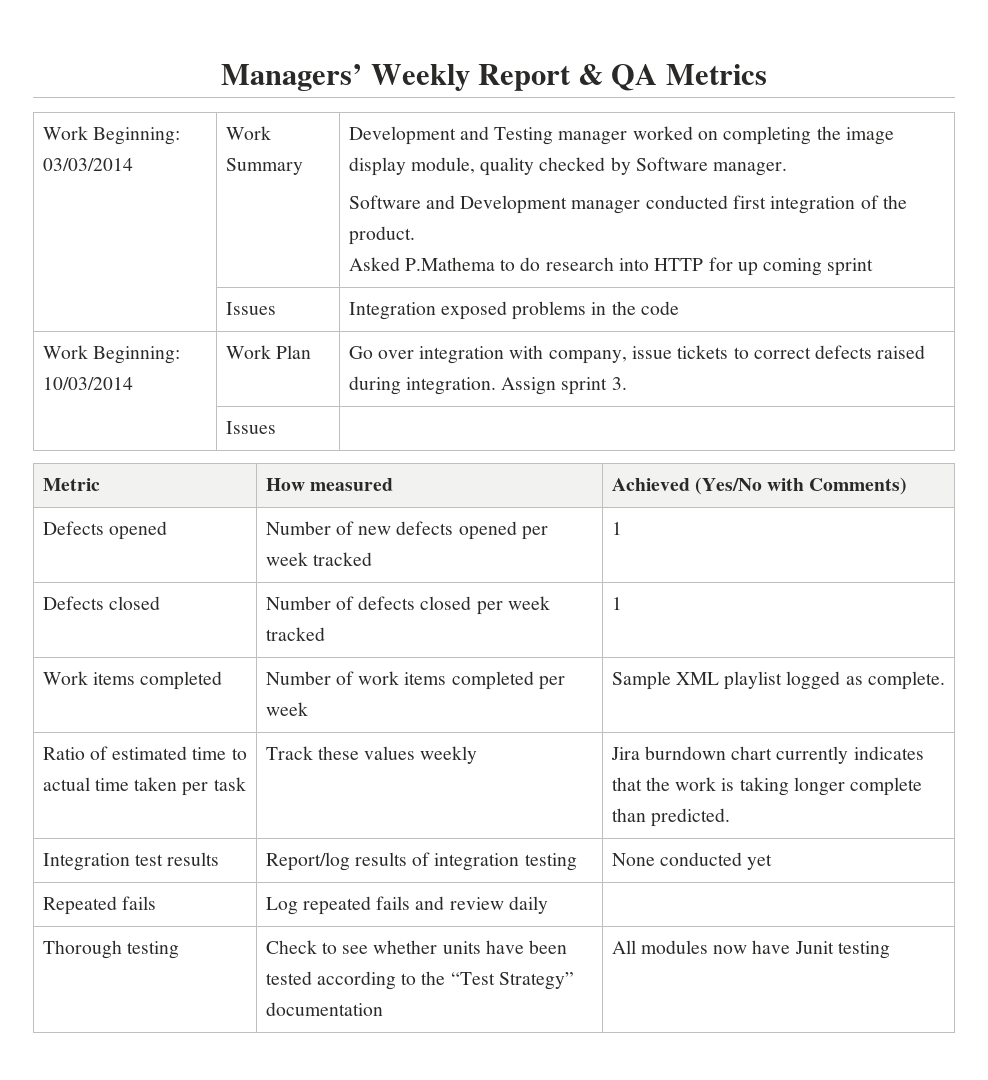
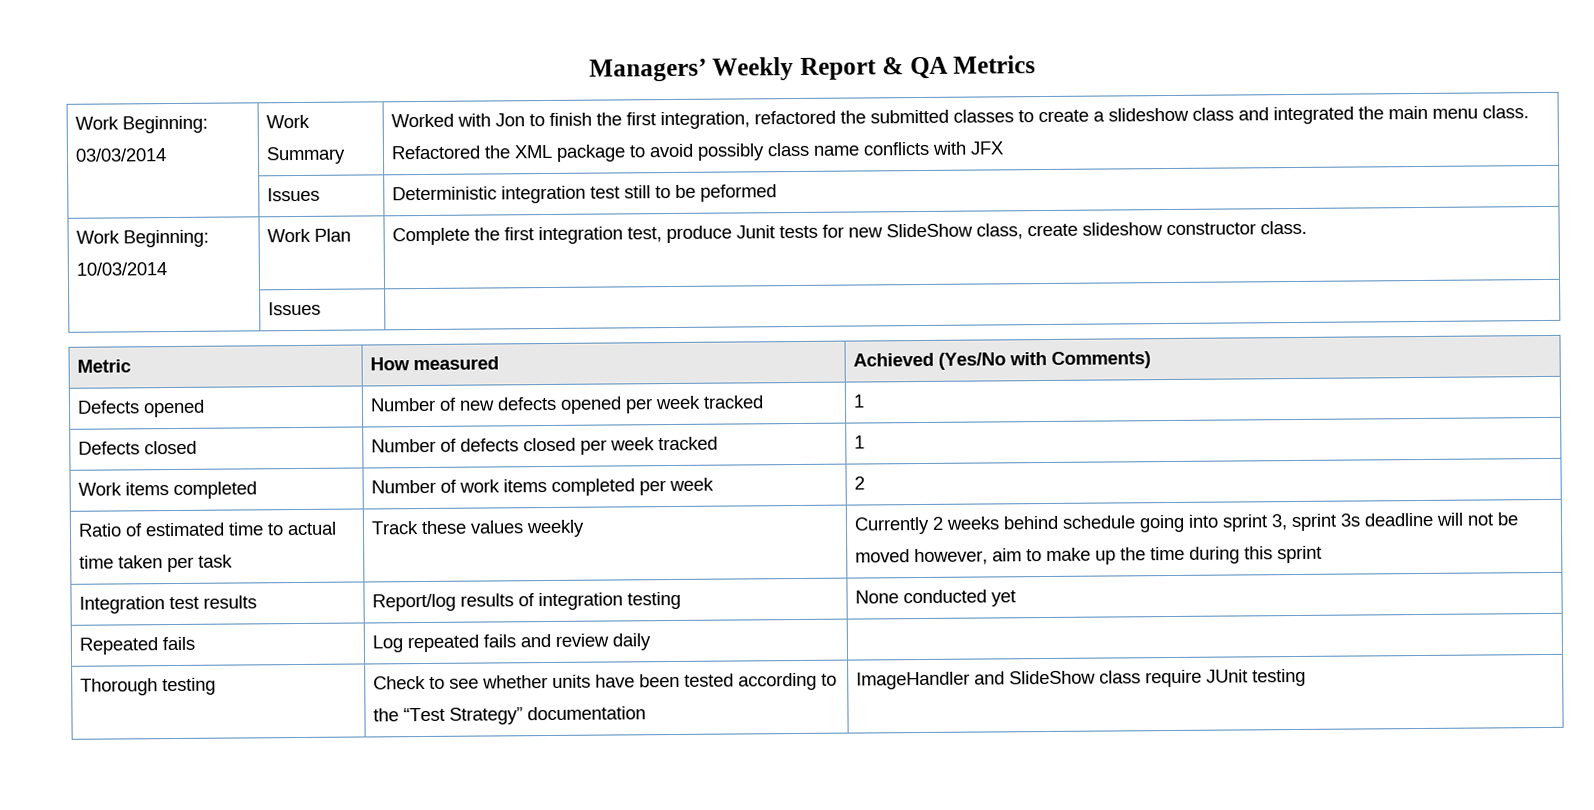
[348,126,894,145] [348,157,788,176] [348,195,907,214] [348,226,415,245] [348,257,874,276] [225,302,276,315] [348,301,680,320] Development and Testing manager worked on completing the image display module, quality checked by Software manager. // Software and Development manager conducted first integration of the product. // Asked P.Mathema to do research into HTTP for up coming sprint // | Issues | Integration exposed problems in the code -> [391,105,1530,130] [391,141,1004,162] [267,187,321,202] [392,184,778,204] Worked with Jon to finish the first integration, refactored the submitted classes to create a slideshow class and integrated the main menu class. Refactored the XML package to avoid possibly class name conflicts with JFX // | Issues | Deterministic integration test still to be peformed
[348,345,926,364] [348,376,627,395] Go over integration with company, issue tickets to correct defects raised during integration. Assign sprint 3. -> [392,220,1308,246] Complete the first integration test, produce Junit tests for new SlideShow class, create slideshow constructor class.
[611,671,946,690] Sample XML playlist logged as complete. -> [854,476,866,490] 2
[610,746,924,764] [611,777,923,796] [611,808,730,827] Jira burndown chart currently indicates that the work is taking longer complete than predicted. -> [854,512,1519,535] [855,545,1323,566] Currently 2 weeks behind schedule going into sprint 3, sprint 3s deadline will not be moved however, aim to make up the time during this sprint
[611,940,834,954] All modules now have Junit -> [856,669,1249,690] ImageHandler and SlideShow class require JUnit

